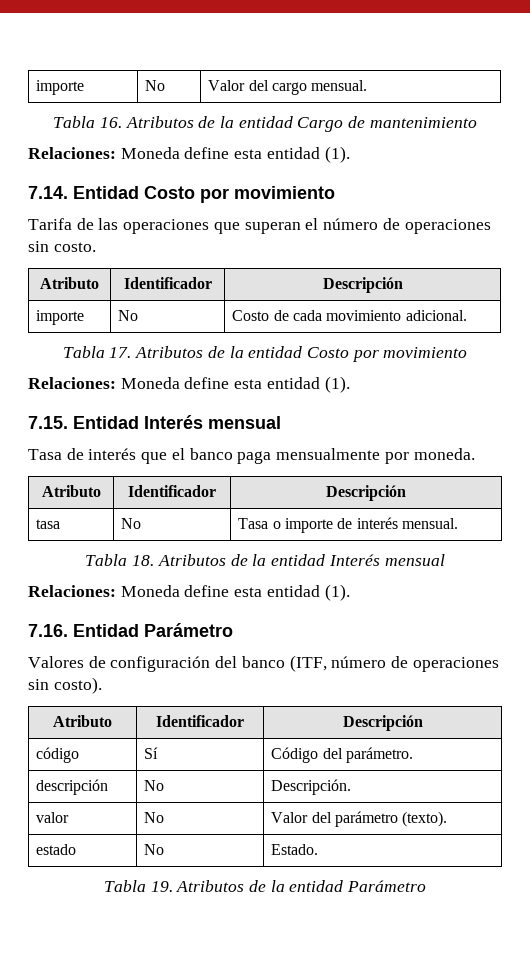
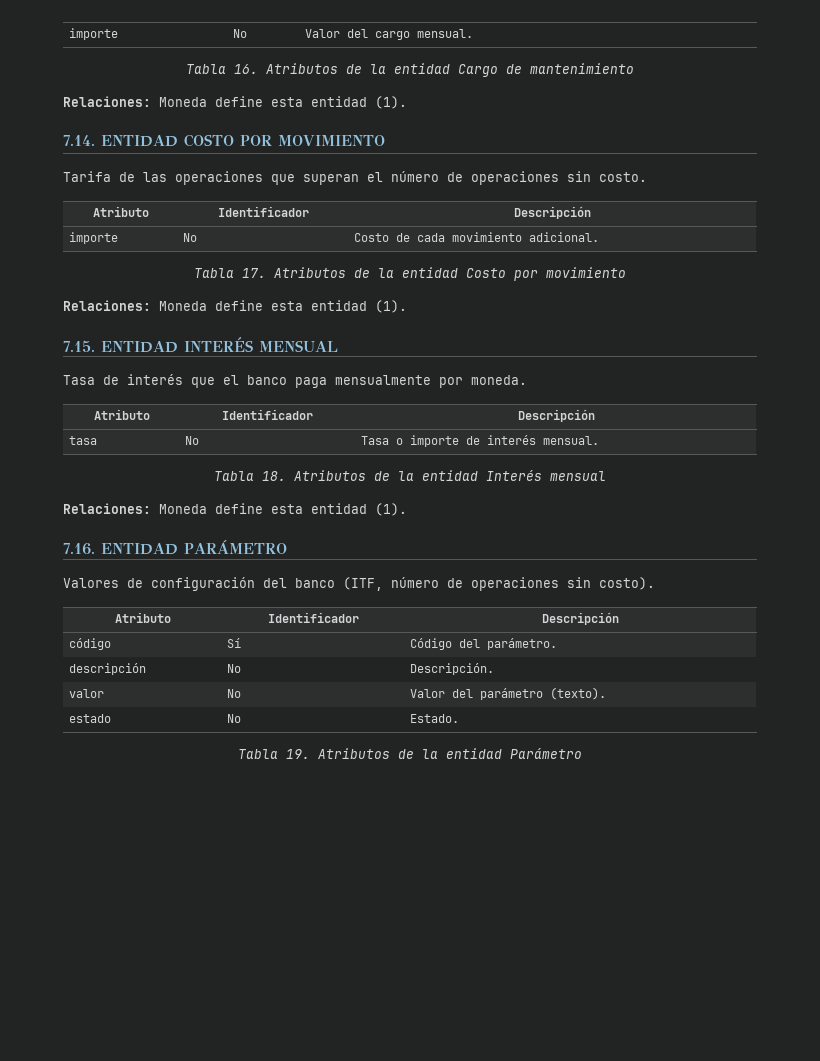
[73,186,335,203] Entidad Costo por movimiento -> [101,134,385,147] ENTIDAD COSTO POR MOVIMIENTO
[73,415,281,429] Entidad Interés mensual -> [101,337,338,353] ENTIDAD INTERÉS MENSUAL
[73,623,233,637] Entidad Parámetro -> [101,540,287,555] ENTIDAD PARÁMETRO

